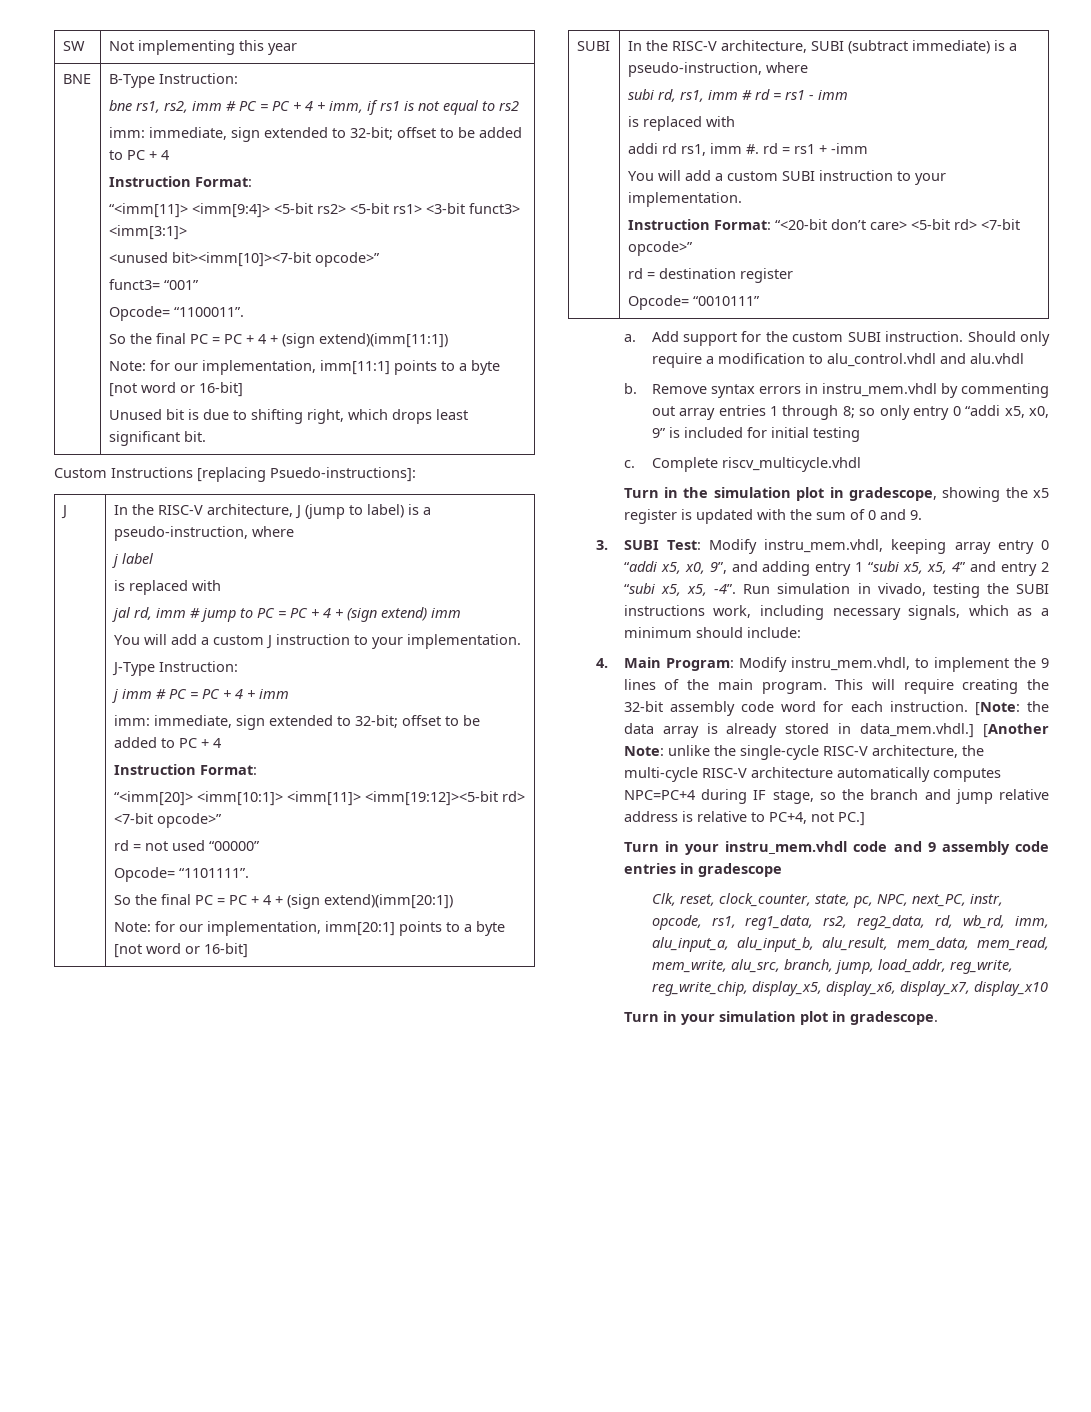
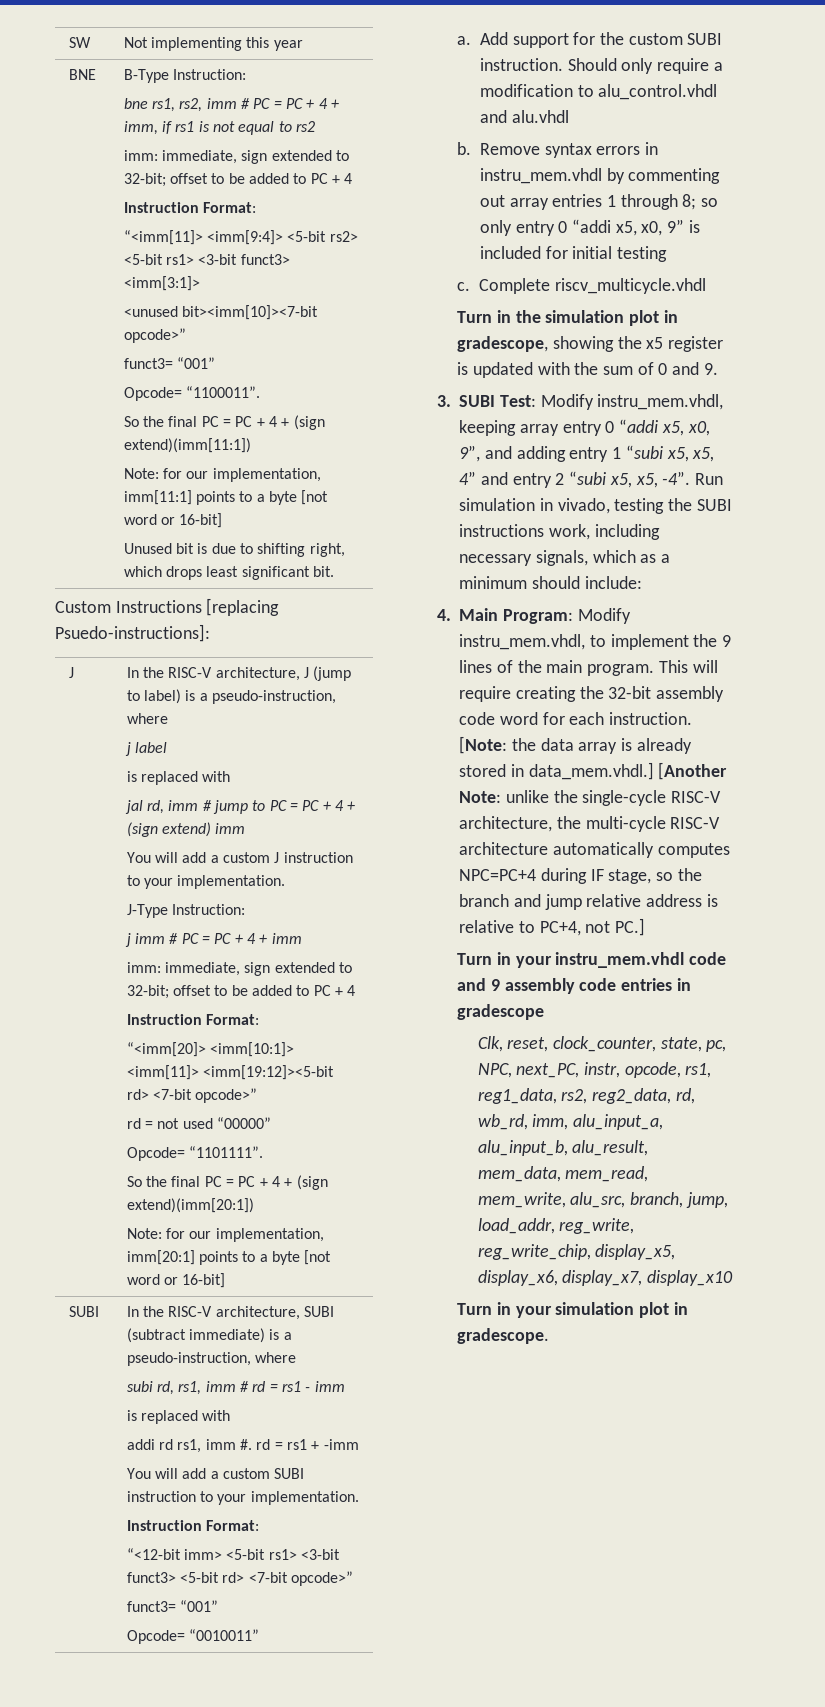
[774,219,907,230] “<20-bit don’t care> -> [126,1548,341,1560] [126,1572,176,1583] // “<12-bit imm> <5-bit rs1> <3-bit funct3>
[627,268,793,283] [627,295,760,310] rd = destination register // Opcode= “0010111” -> [126,1600,219,1612] [126,1629,260,1644] funct3= “001” // Opcode= “0010011”

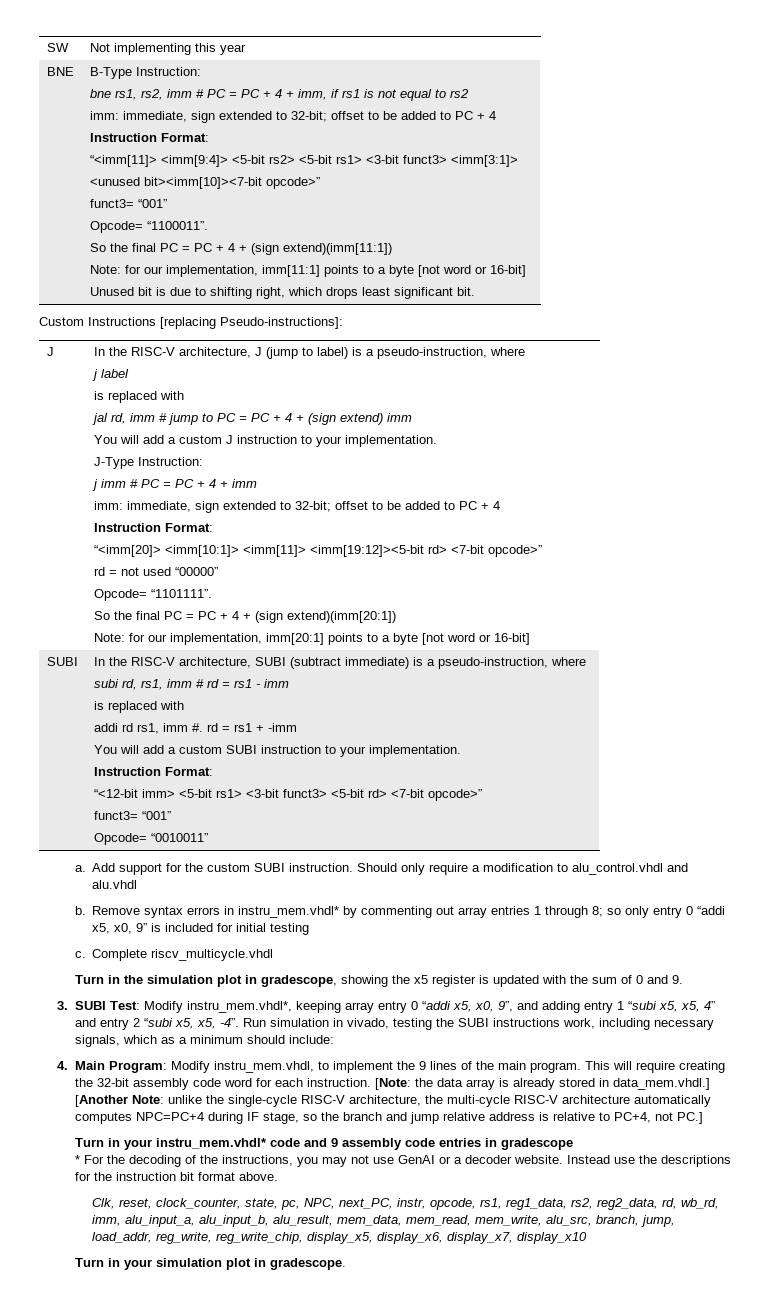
[55,624,210,642] Psuedo-instructions]: -> [220,317,343,329] Pseudo-instructions]:
[479,168,602,184] instru_mem.vhdl -> [238,906,340,918] instru_mem.vhdl*
[597,394,724,410] instru_mem.vhdl, -> [186,1001,292,1013] instru_mem.vhdl*,
[555,952,685,968] instru_mem.vhdl -> [155,1138,267,1149] instru_mem.vhdl*
(545, 1012) none -> [74,1155,731,1167] [74,1172,278,1181] // * For the decoding of the instructions, you may not use GenAI or a decoder website. Instead use the descriptions for the instruction bit format above.

